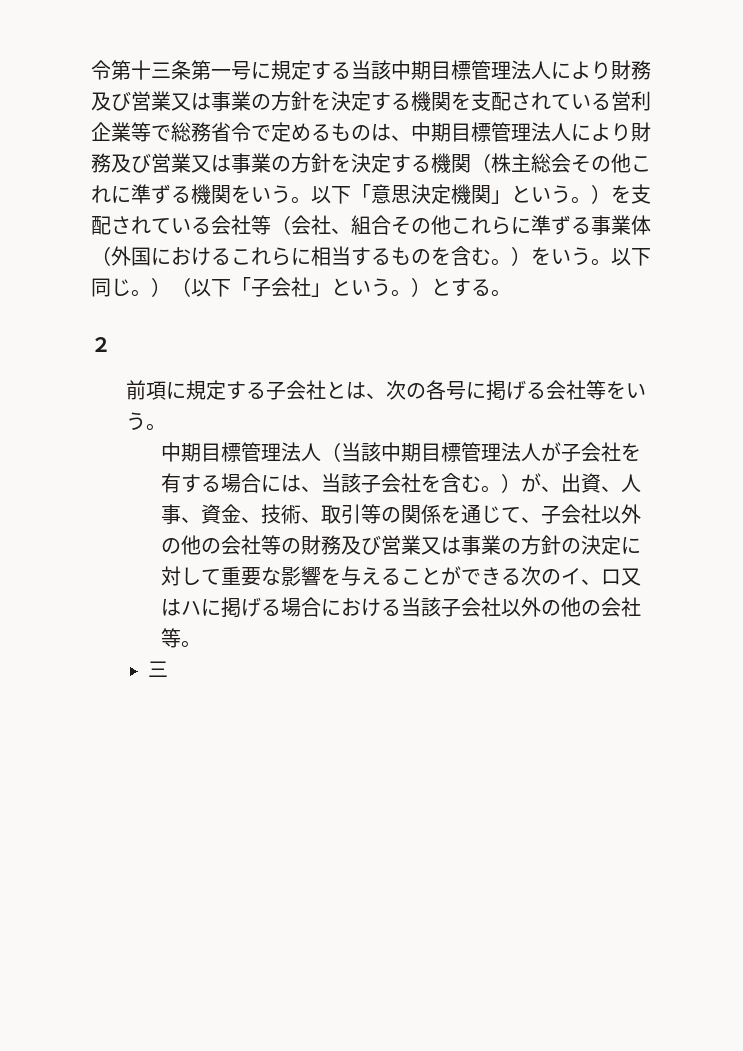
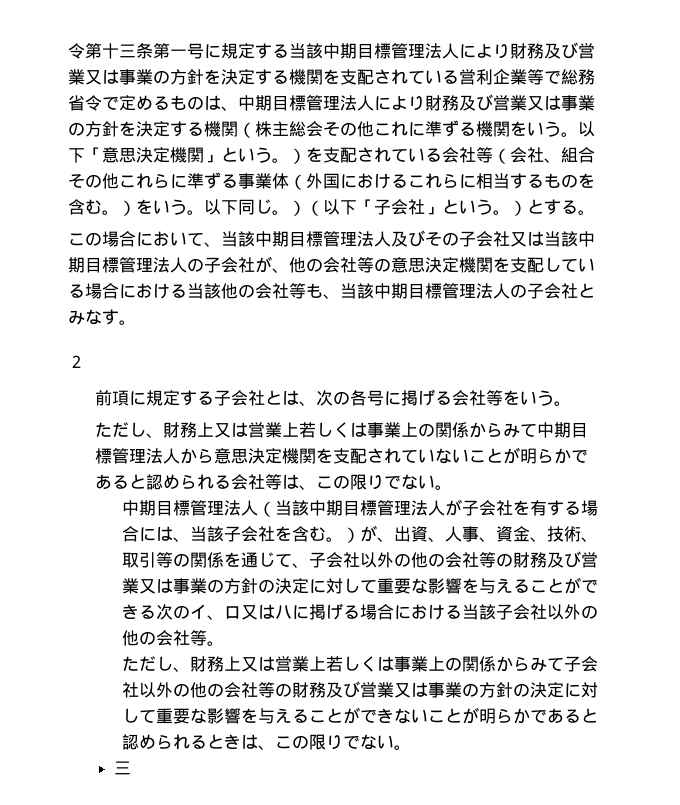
(511, 293) none -> [68,230,595,247] [68,256,595,273] [68,283,595,299] [68,309,136,325] // この場合において、当該中期目標管理法人及びその子会社又は当該中期目標管理法人の子会社が、他の会社等の意思決定機関を支配している場合における当該他の会社等も、当該中期目標管理法人の子会社とみなす。
(166, 427) none -> [95,422,589,438] [95,447,589,464] [95,474,453,490] // ただし、財務上又は営業上若しくは事業上の関係からみて中期目標管理法人から意思決定機関を支配されていないことが明らかであると認められる会社等は、この限りでない。
(201, 644) none -> [122,656,599,672] [122,681,599,698] [122,707,599,724] [122,734,412,750] // ただし、財務上又は営業上若しくは事業上の関係からみて子会社以外の他の会社等の財務及び営業又は事業の方針の決定に対して重要な影響を与えることができないことが明らかであると認められるときは、この限りでない。

